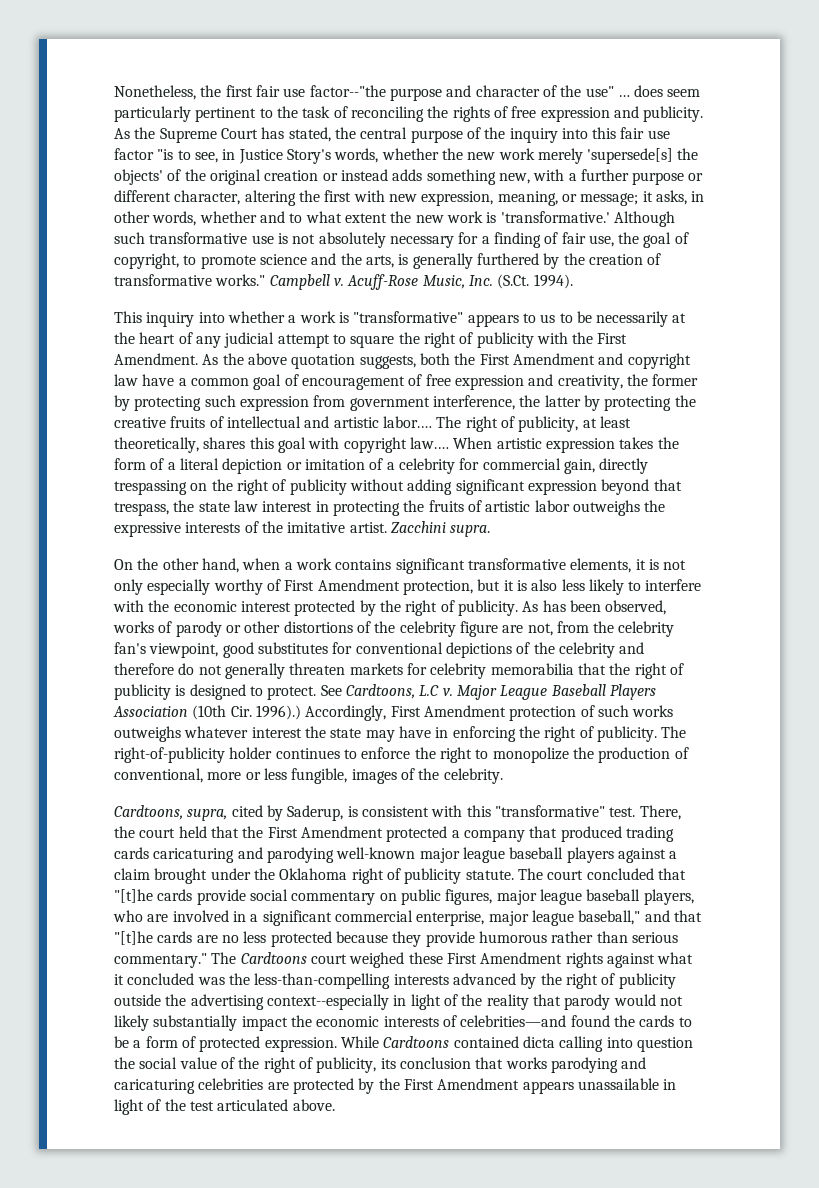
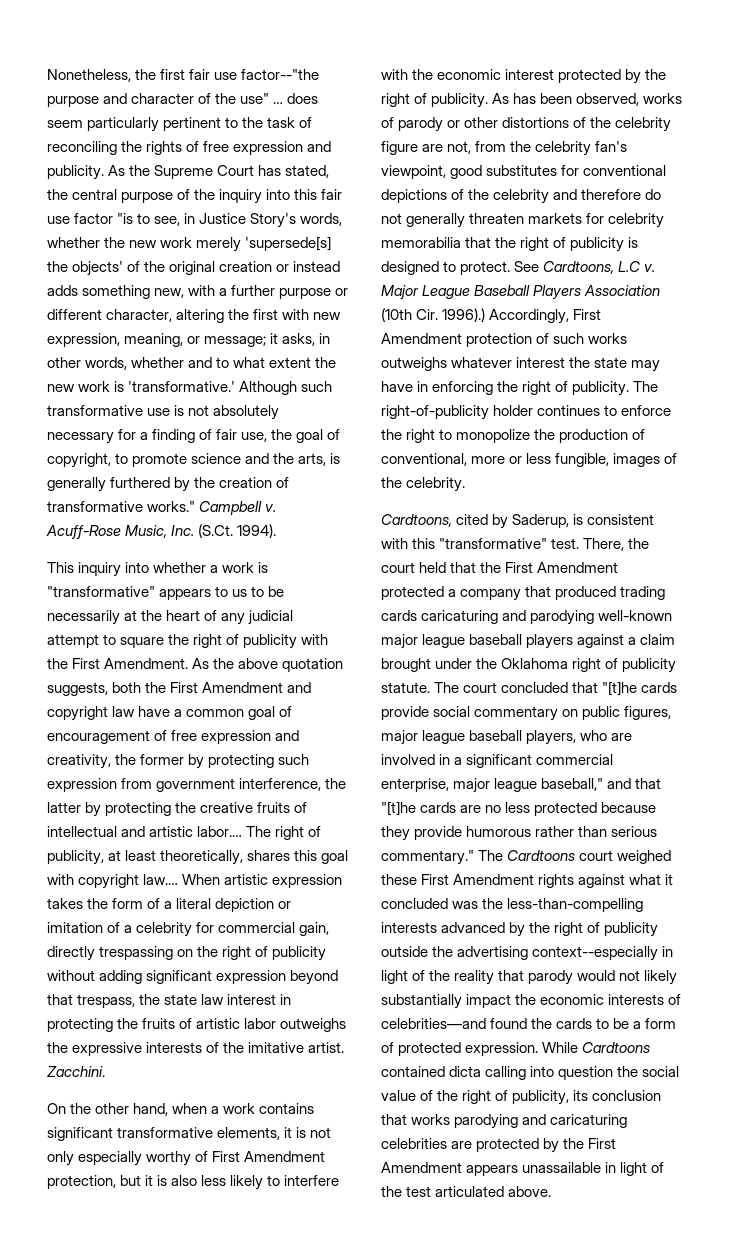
[390,521,491,537] Zacchini supra. -> [47,1066,105,1077] Zacchini.
[187,809,228,821] supra, -> (452, 520) none

